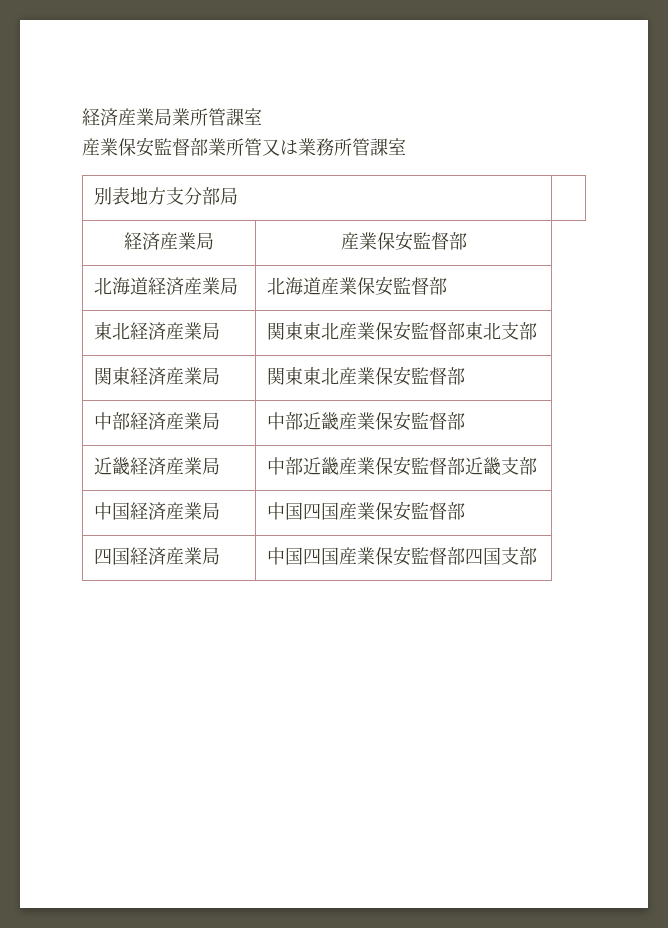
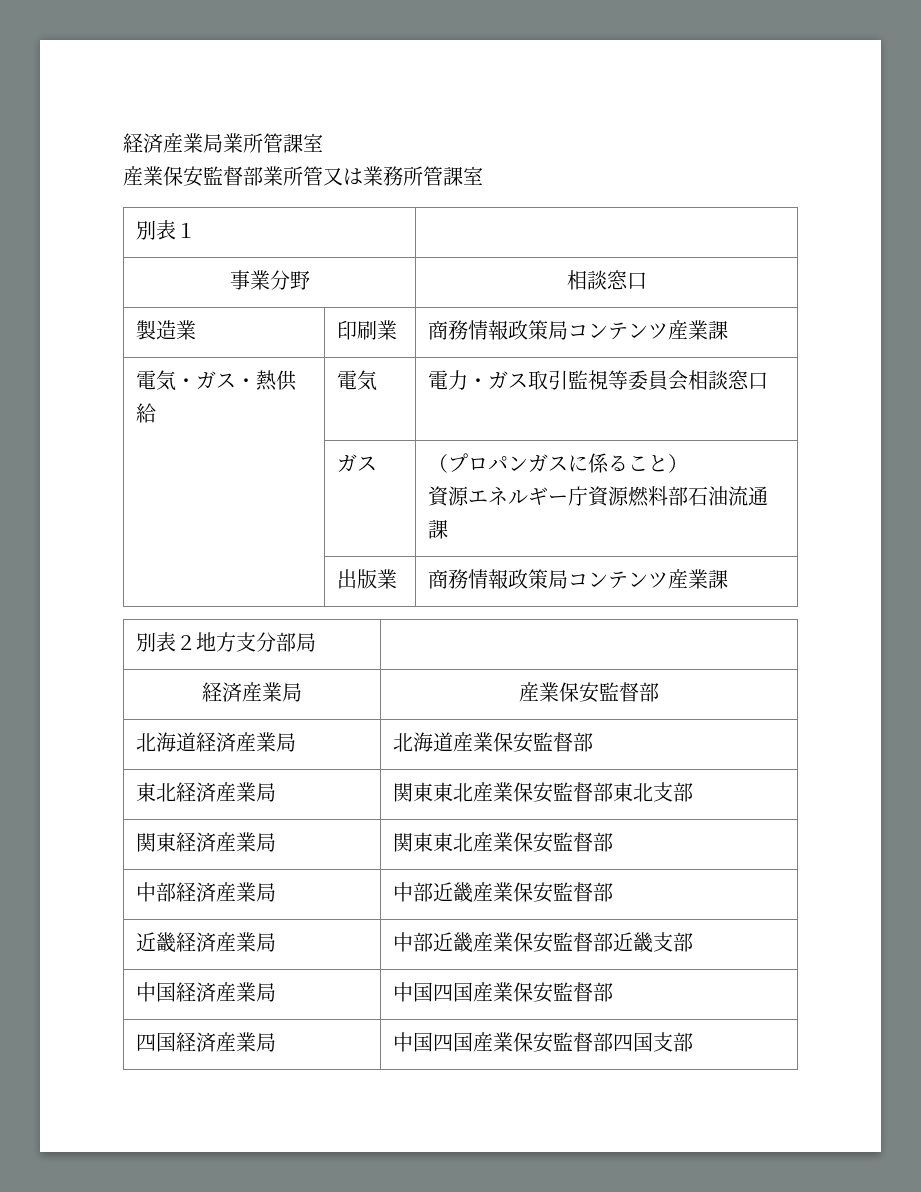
(131, 196) none -> [175,223,196,238] [229,270,310,290] [566,270,647,290] [135,320,196,340] [336,320,397,340] [427,320,728,340] [135,370,297,391] [135,403,156,423] [336,370,377,391] [427,370,768,391] [336,454,377,472] [427,453,688,473] [427,486,768,507] [427,519,448,539] [336,569,397,589] [427,569,728,589] [135,632,196,652] １ | // 事業分野 | 相談窓口 // 製造業 | 印刷業 | 商務情報政策局コンテンツ産業課 // 電気・ガス・熱供給 | 電気 | 電力・ガス取引監視等委員会相談窓口 // | ガス | （プロパンガスに係ること） // 資源エネルギー庁資源燃料部石油流通課 // | 出版業 | 商務情報政策局コンテンツ産業課 // 別表２

